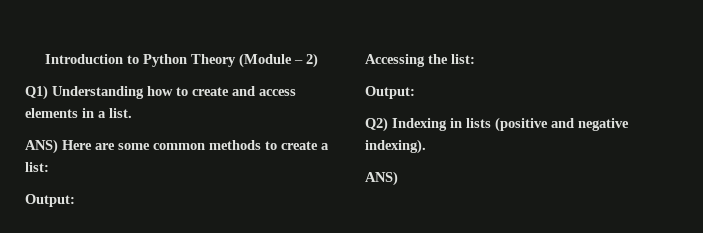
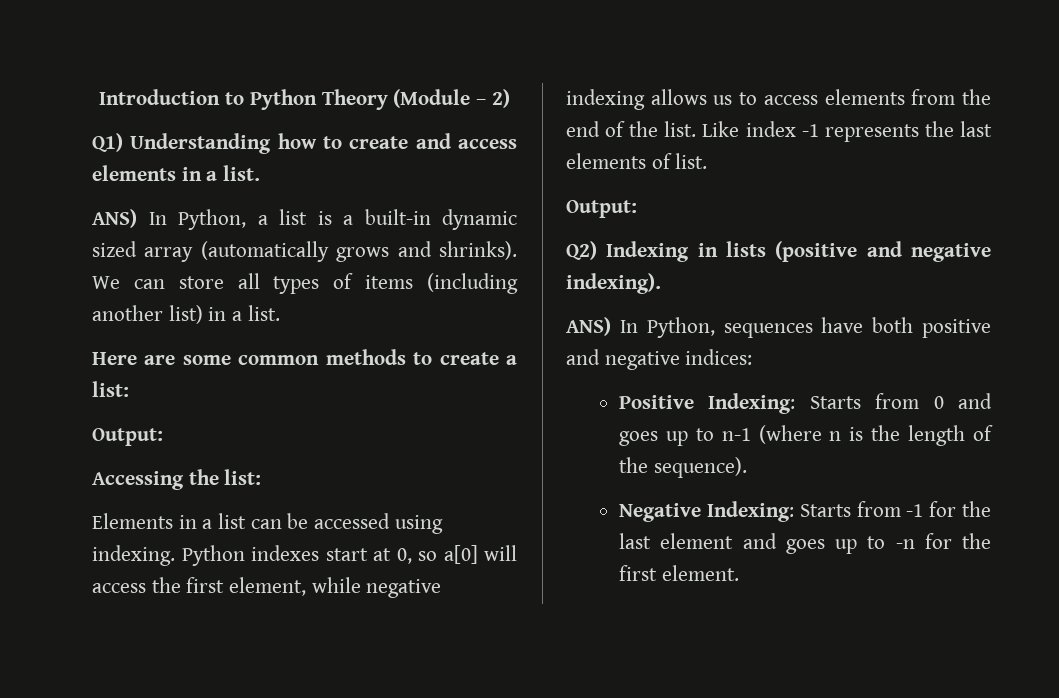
(58, 146) none -> [148,209,517,230] [92,241,517,262] [92,273,518,294] [92,305,280,324] In Python, a list is a built-in dynamic sized array (automatically grows and shrinks). We can store all types of items (including another list) in a list. //
(475, 59) none -> [92,513,443,534] [92,545,517,566] [92,577,442,598] [566,89,991,110] [566,121,992,142] [566,153,708,169] // Elements in a list can be accessed using indexing. Python indexes start at 0, so a[0] will access the first element, while negative indexing allows us to access elements from the end of the list. Like index -1 represents the last elements of list.
(398, 178) none -> [619,317,991,338] [566,349,753,370] [619,393,992,414] [619,425,993,446] [619,457,747,478] [619,501,991,522] [619,533,991,554] [619,565,739,581] In Python, sequences have both positive and negative indices: // Positive Indexing: Starts from 0 and goes up to n-1 (where n is the length of the sequence). // Negative Indexing: Starts from -1 for the last element and goes up to -n for the first element.

